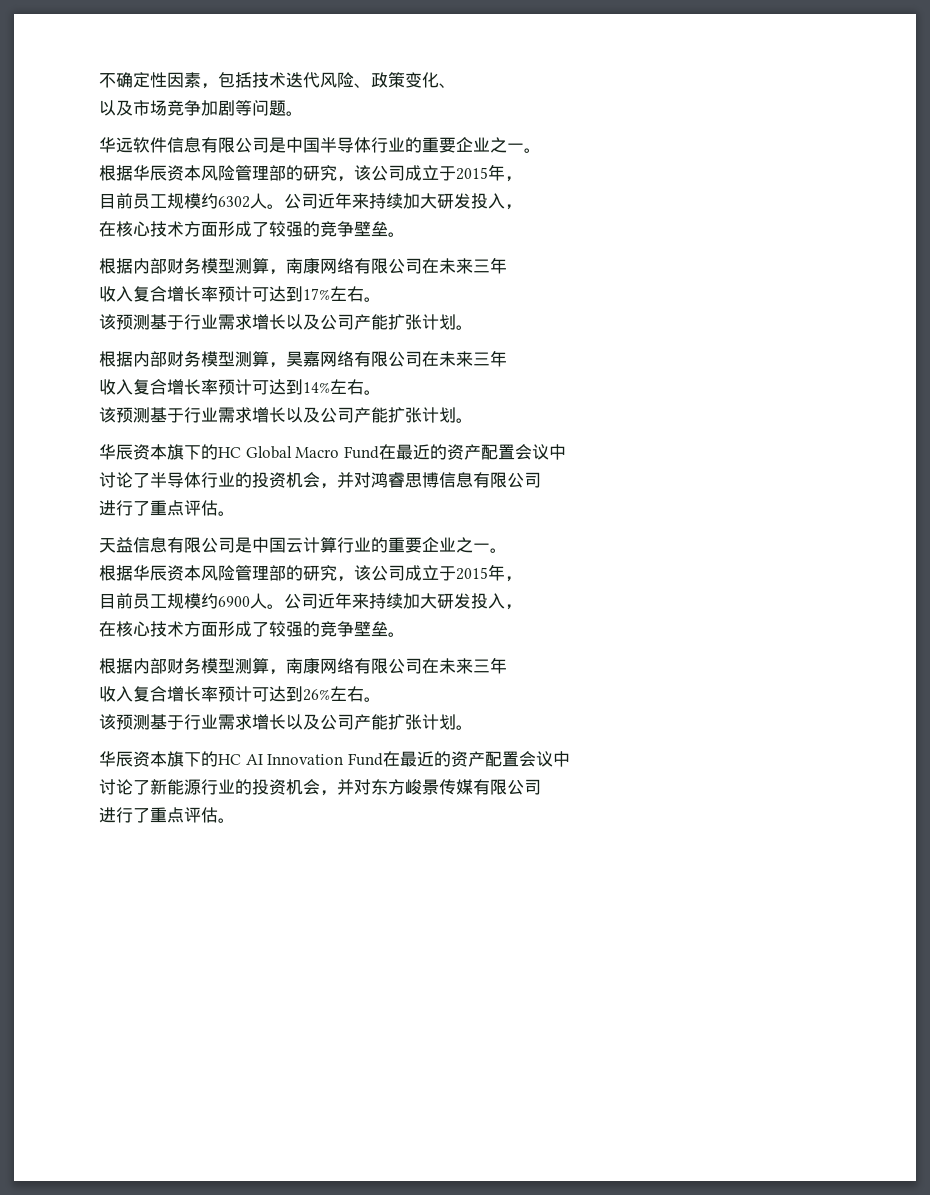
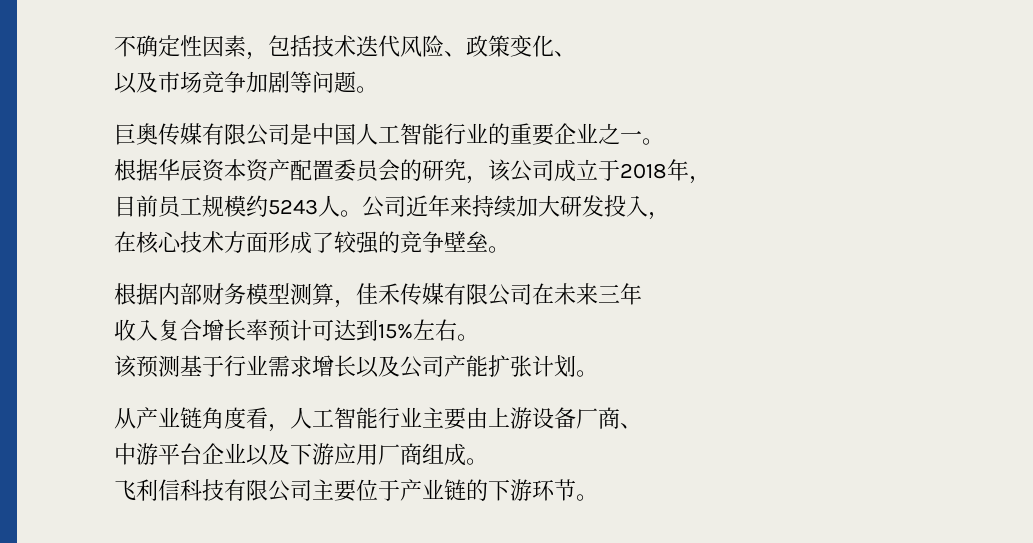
[99,137,541,153] [99,164,522,182] [99,193,250,209] 华远软件信息有限公司是中国半导体行业的重要企业之一。 // 根据华辰资本风险管理部的研究，该公司成立于2015年， // 目前员工规模约6302 -> [114,123,664,146] [114,159,711,184] [114,195,318,218] 巨奥传媒有限公司是中国人工智能行业的重要企业之一。 // 根据华辰资本资产配置委员会的研究，该公司成立于2018年， // 目前员工规模约5243
[286,258,354,274] 南康网络 -> [356,283,444,305] 佳禾传媒
[303,288,330,300] 17% -> [378,323,413,339] 15%
[99,350,507,368] [99,379,381,395] [99,407,473,423] [99,444,566,460] [99,472,541,489] [99,500,235,516] [99,537,507,553] [99,564,522,582] [99,592,522,610] [99,621,405,637] [99,657,507,675] [99,686,381,702] [99,714,473,730] [99,751,570,767] [99,779,541,796] [99,807,218,823] 根据内部财务模型测算，昊嘉网络有限公司在未来三年 // 收入复合增长率预计可达到14%左右。 // 该预测基于行业需求增长以及公司产能扩张计划。 // 华辰资本旗下的HC Global Macro Fund在最近的资产配置会议中 // 讨论了半导体行业的投资机会，并对鸿睿思博信息有限公司 // 进行了重点评估。 // 天益信息有限公司是中国云计算行业的重要企业之一。 // 根据华辰资本风险管理部的研究，该公司成立于2015年， // 目前员工规模约6900人。公司近年来持续加大研发投入， // 在核心技术方面形成了较强的竞争壁垒。 // 根据内部财务模型测算，南康网络有限公司在未来三年 // 收入复合增长率预计可达到26%左右。 // 该预测基于行业需求增长以及公司产能扩张计划。 // 华辰资本旗下的HC AI Innovation Fund在最近的资产配置会议中 // 讨论了新能源行业的投资机会，并对东方峻景传媒有限公司 // 进行了重点评估 -> [114,407,642,432] [114,443,488,466] [114,479,576,502] 从产业链角度看，人工智能行业主要由上游设备厂商、 // 中游平台企业以及下游应用厂商组成。 // 飞利信科技有限公司主要位于产业链的下游环节

